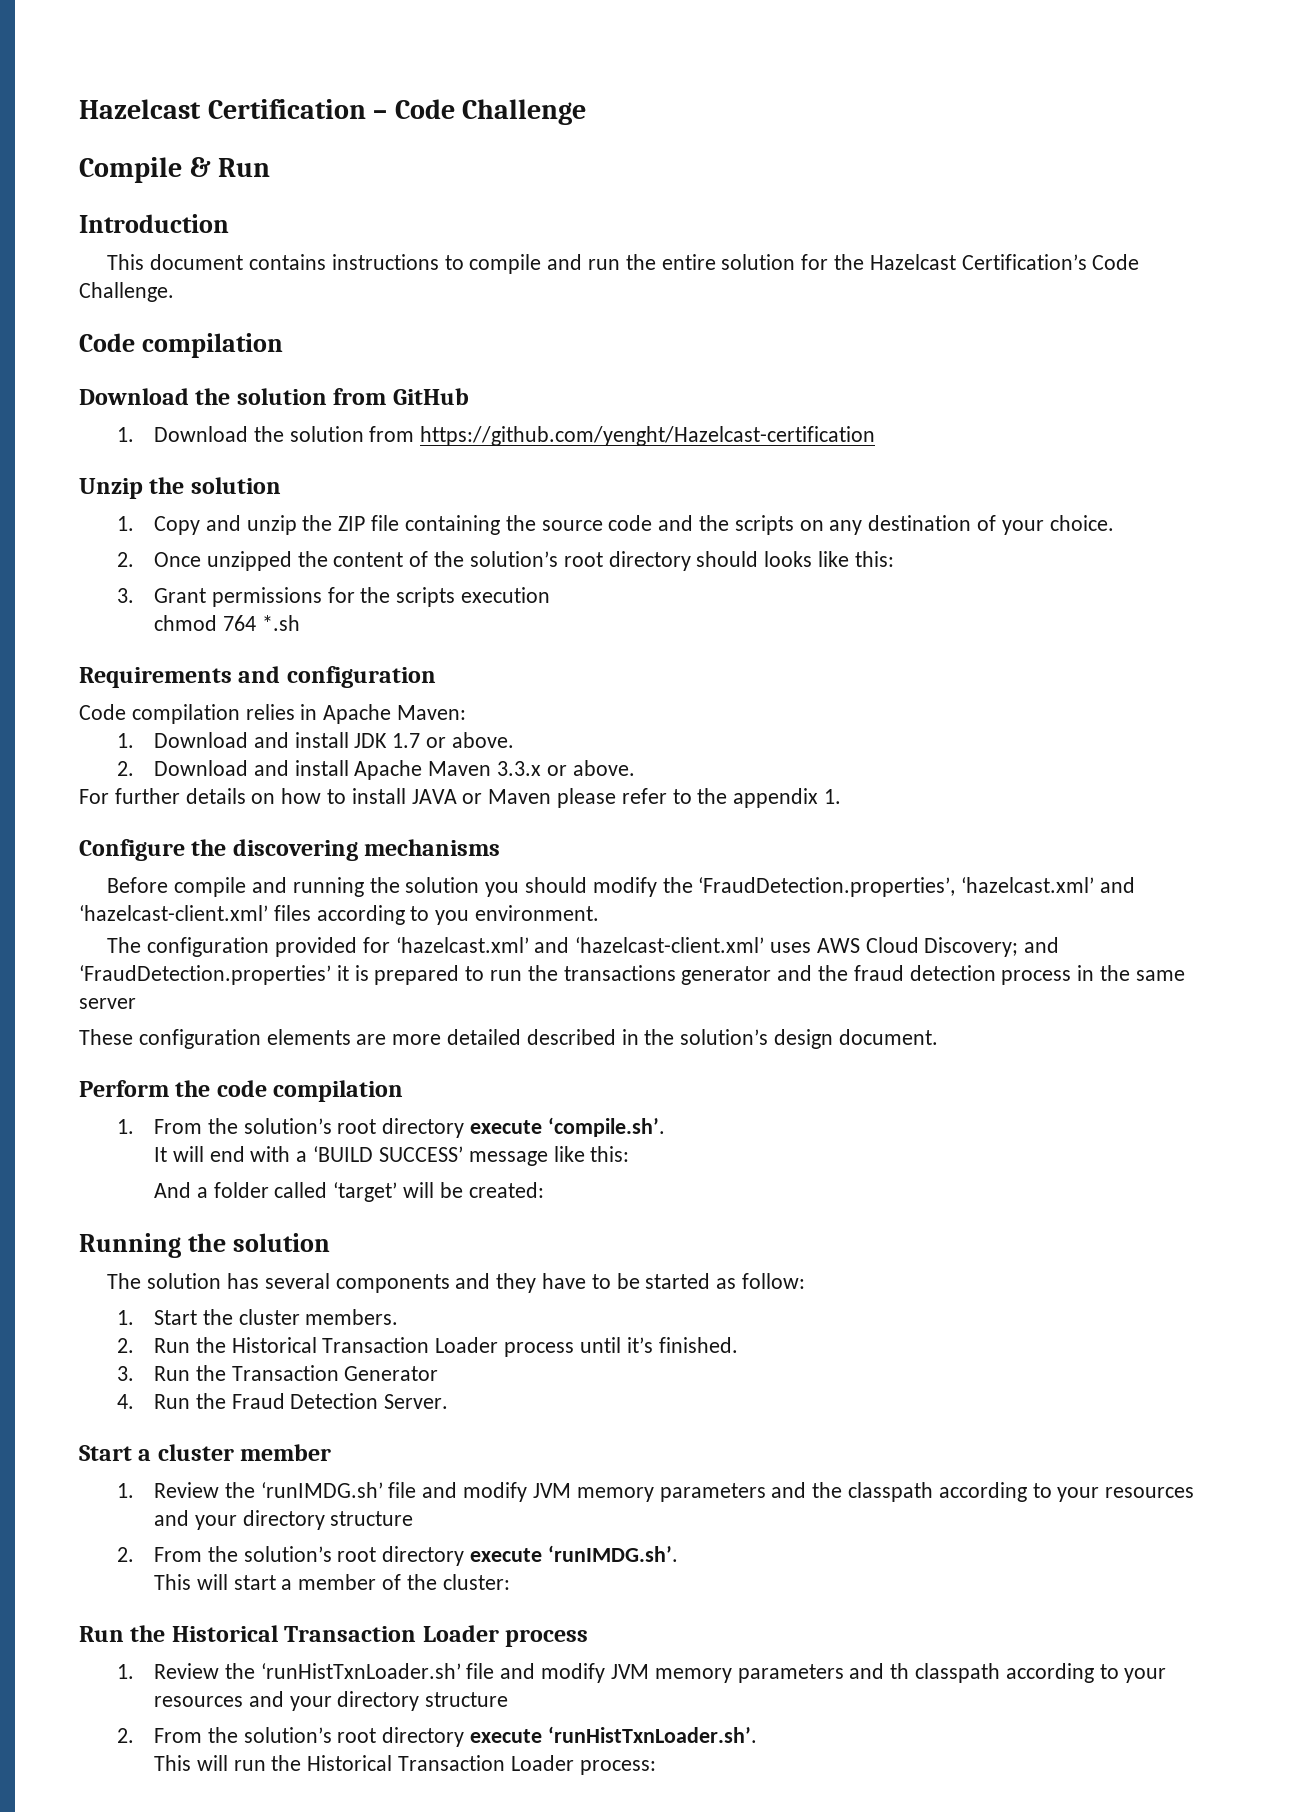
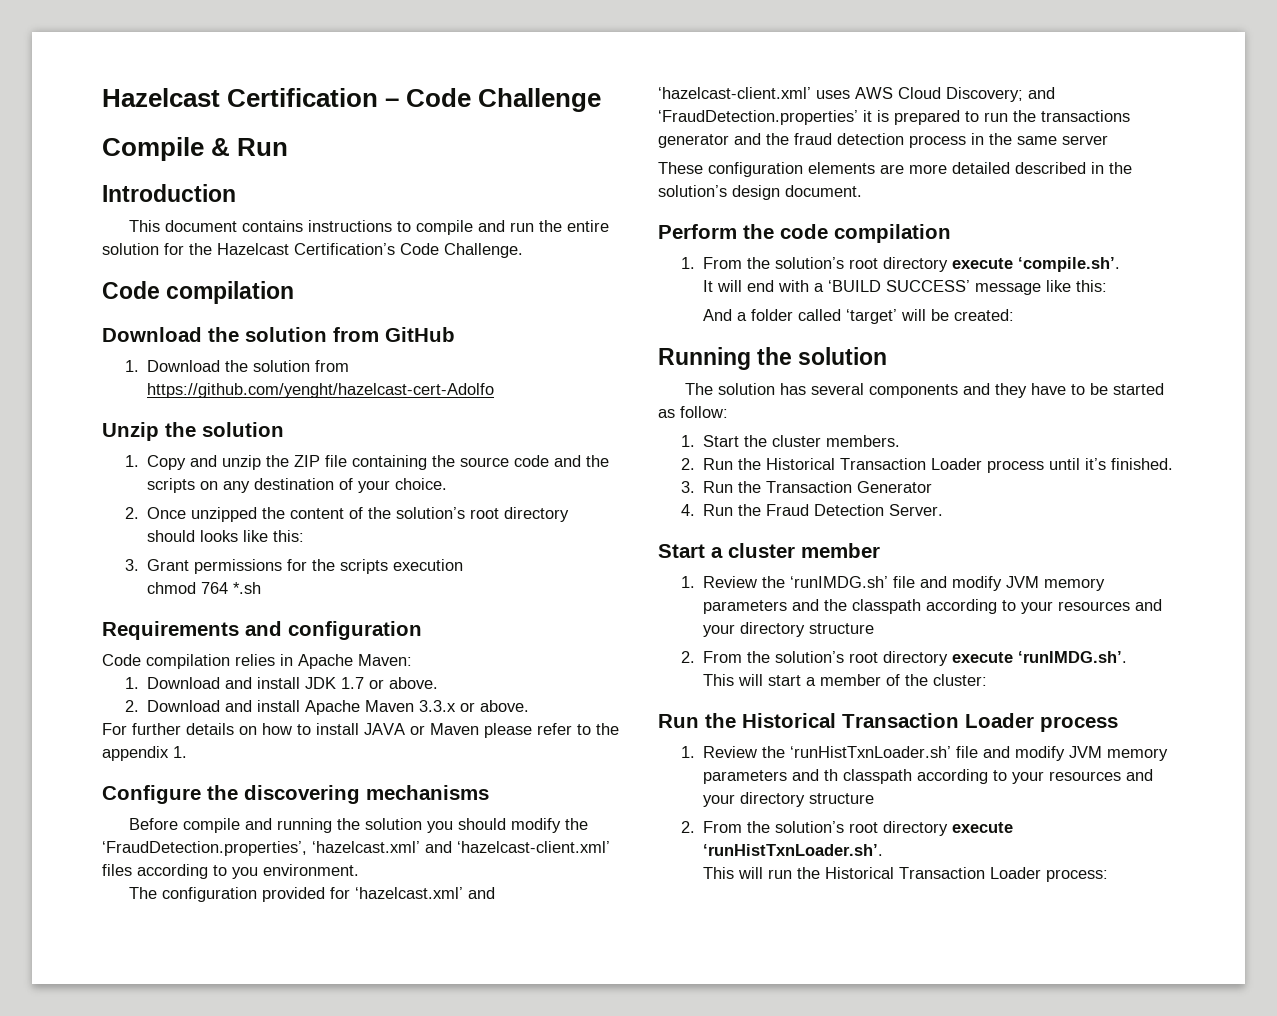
[420,426,876,446] https://github.com/yenght/Hazelcast-certification -> [147,383,495,398] https://github.com/yenght/hazelcast-cert-Adolfo

